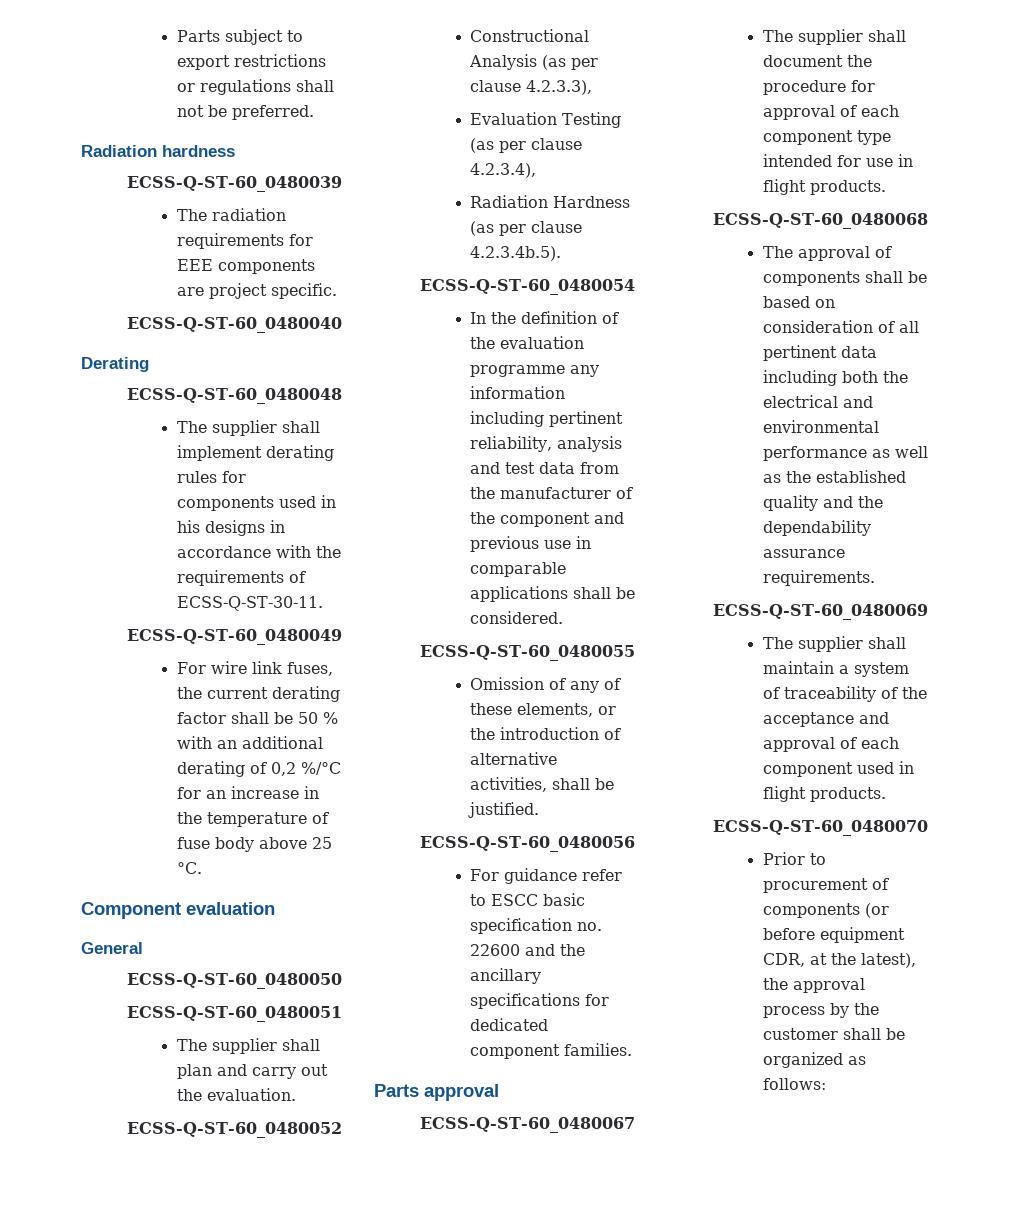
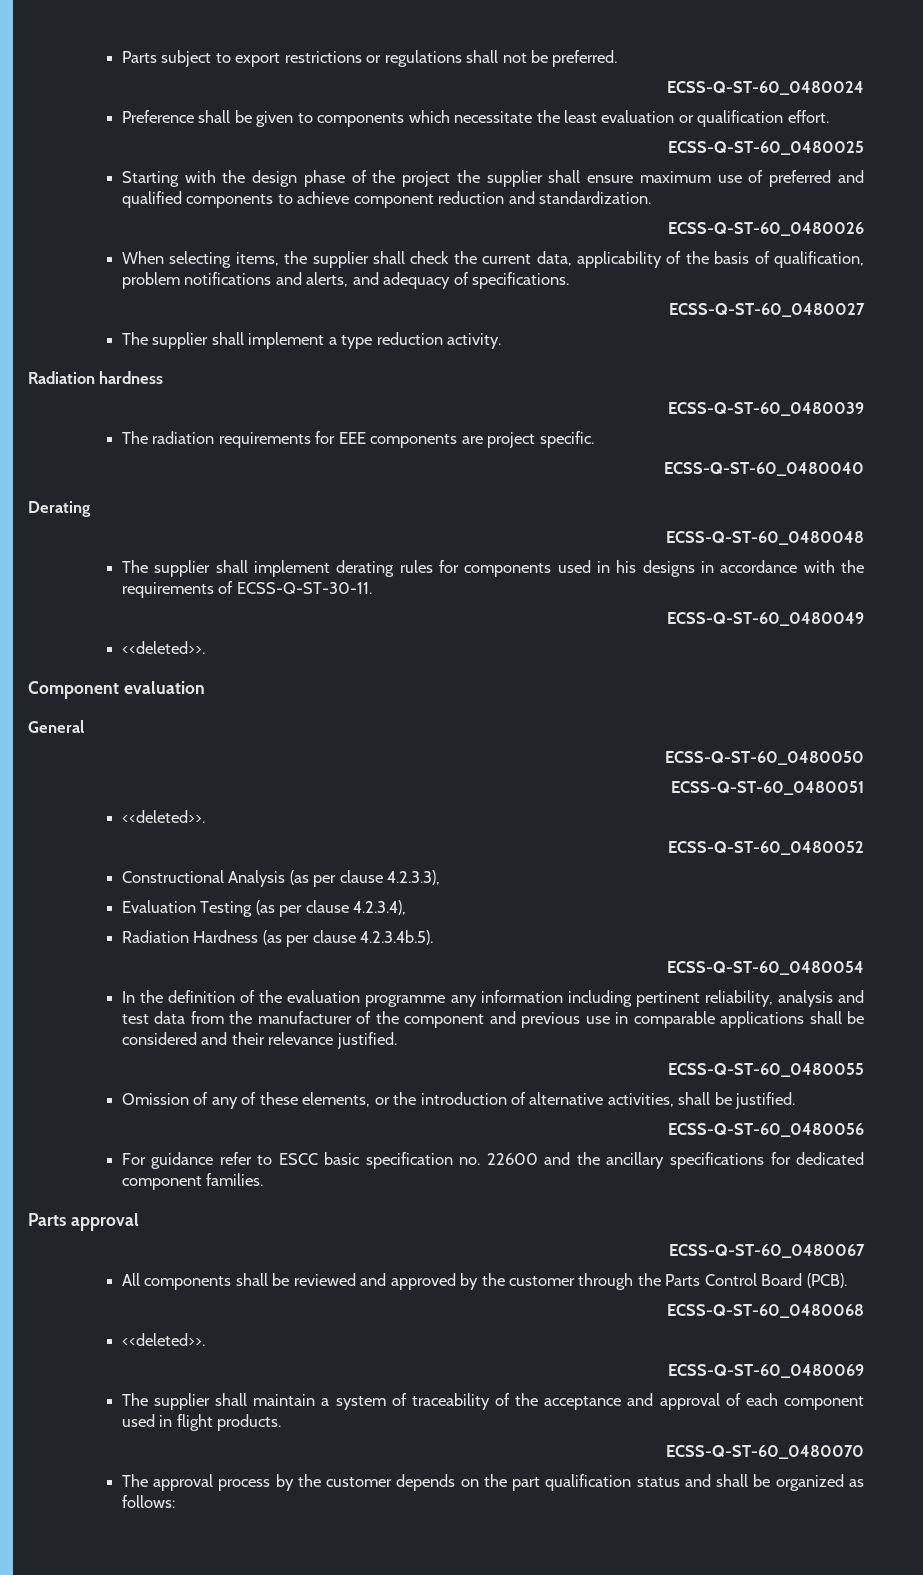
(314, 112) none -> [667,81,864,95] [121,110,829,127] [668,141,864,155] [121,170,865,187] [121,191,652,208] [668,222,864,236] [121,251,864,268] [121,272,570,289] [669,303,865,317] [121,332,502,349] // ECSS-Q-ST-60_0480024 // Preference shall be given to components which necessitate the least evaluation or qualification effort. // ECSS-Q-ST-60_0480025 // Starting with the design phase of the project the supplier shall ensure maximum use of preferred and qualified components to achieve component reduction and standardization. // ECSS-Q-ST-60_0480026 // When selecting items, the supplier shall check the current data, applicability of the basis of qualification, problem notifications and alerts, and adequacy of specifications. // ECSS-Q-ST-60_0480027 // The supplier shall implement a type reduction activity.
[176,661,333,676] [176,686,340,702] [176,712,338,724] [176,736,323,749] [176,761,341,777] [176,786,319,799] [176,812,329,827] [176,837,332,852] [176,862,202,874] For wire link fuses, the current derating factor shall be 50 % with an additional derating of 0,2 %/°C for an increase in the temperature of fuse body above 25 °C. -> [121,641,205,654] <<deleted>>.
[176,1038,320,1054] [176,1064,328,1079] [176,1088,296,1101] The supplier shall plan and carry out the evaluation. -> [121,810,205,823] <<deleted>>.
[469,611,563,624] considered. -> [121,1032,397,1049] considered and their relevance justified.
[762,29,906,45] [762,55,872,67] [762,80,875,95] [762,105,899,120] [762,130,891,145] [762,154,913,167] [762,179,886,195] [713,213,929,229] [762,246,892,261] [762,271,927,286] [762,296,835,308] [762,320,919,333] [762,345,877,361] [762,370,908,386] [762,395,873,408] [762,420,879,433] [762,446,928,461] [762,470,906,483] [762,495,883,511] [762,520,871,536] [762,549,845,558] [762,570,875,586] The supplier shall document the procedure for approval of each component type intended for use in flight products. // ECSS-Q-ST-60_0480068 // The approval of components shall be based on consideration of all pertinent data including both the electrical and environmental performance as well as the established quality and the dependability assurance requirements. -> [121,1273,847,1290] [667,1304,864,1318] [121,1333,205,1346] All components shall be reviewed and approved by the customer through the Parts Control Board (PCB). // ECSS-Q-ST-60_0480068 // <<deleted>>.
[762,852,826,865] [762,878,889,893] [762,903,889,918] [762,927,905,943] [762,953,916,968] [762,978,788,990] Prior to procurement of components (or before equipment CDR, at the latest), the -> [121,1474,148,1487] The
(838, 1034) none -> [396,1474,711,1491] depends on the part qualification status and

